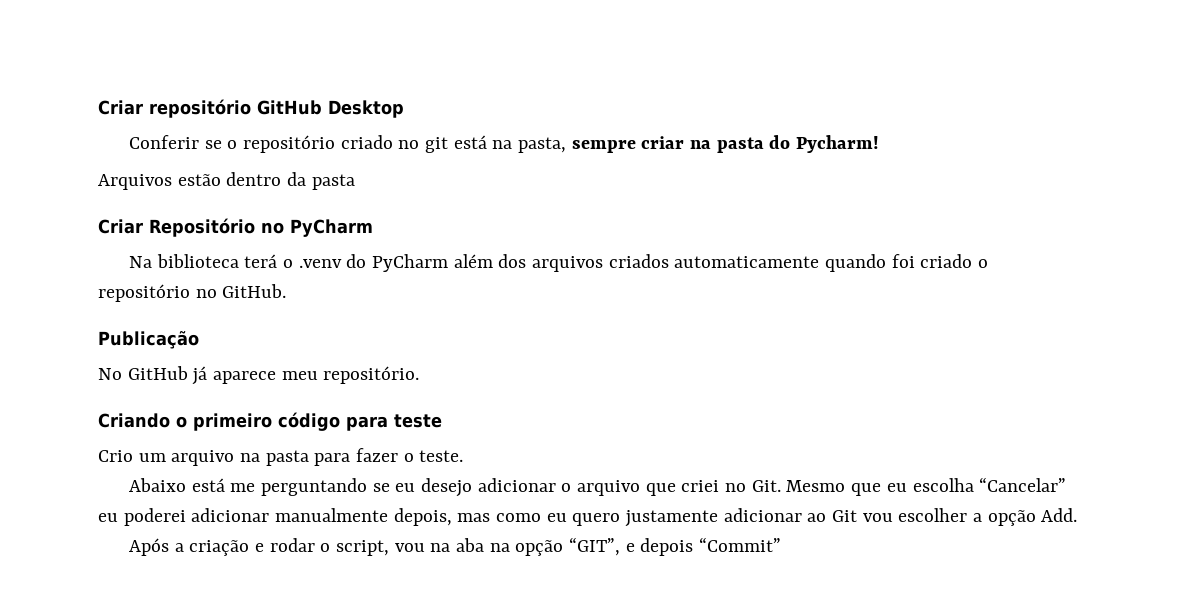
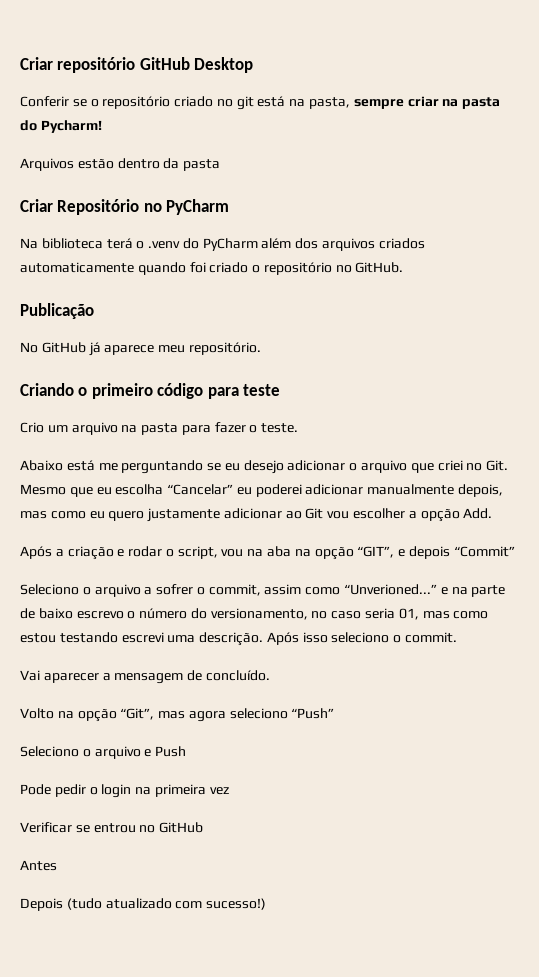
(782, 544) none -> [20,584,506,597] [20,608,489,620] [20,632,458,646] [20,670,270,684] [20,708,335,722] [20,746,187,759] [20,784,229,798] [20,822,204,833] [20,860,57,871] [20,898,267,911] // Seleciono o arquivo a sofrer o commit, assim como “Unverioned...” e na parte de baixo escrevo o número do versionamento, no caso seria 01, mas como estou testando escrevi uma descrição. Após isso seleciono o commit. // Vai aparecer a mensagem de concluído. // Volto na opção “Git”, mas agora seleciono “Push” // Seleciono o arquivo e Push // Pode pedir o login na primeira vez // Verificar se entrou no GitHub // Antes // Depois (tudo atualizado com sucesso!)

